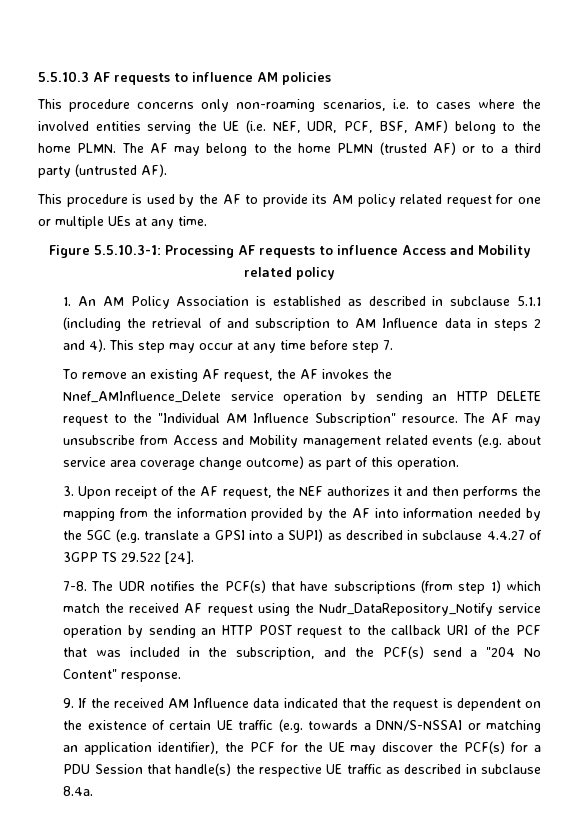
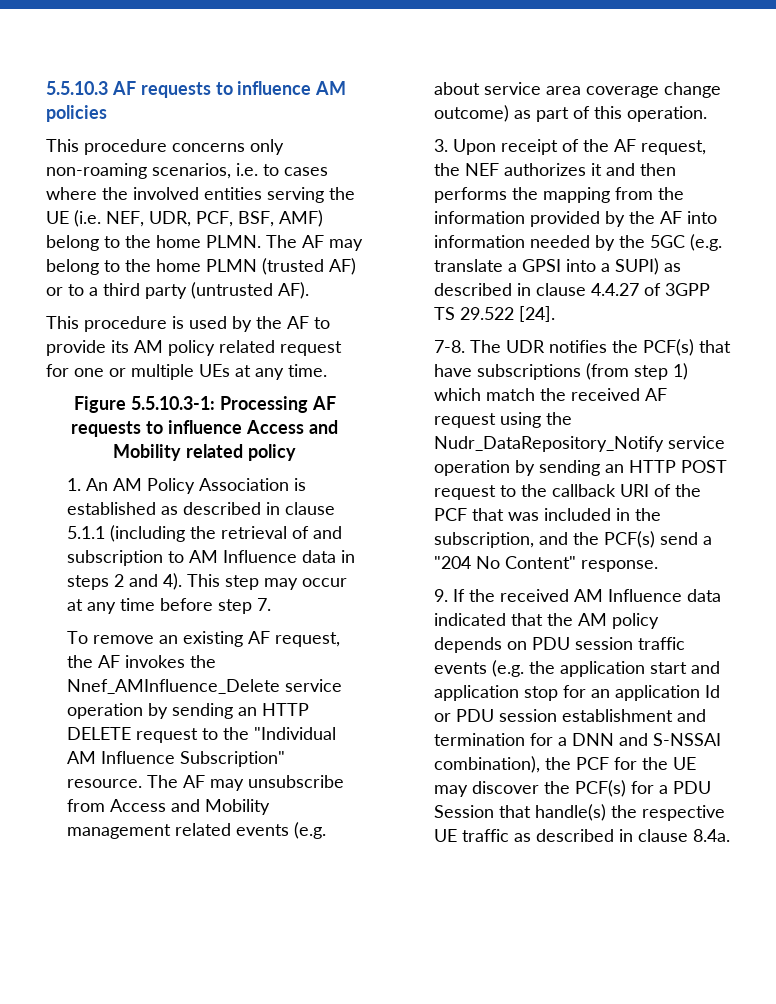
[450,296,511,306] subclause -> [284,502,335,515] clause
[422,530,483,540] subclause -> [535,283,586,296] clause
[393,698,541,711] [63,719,541,733] [63,741,219,755] request is dependent on the existence of certain UE traffic (e.g. towards a DNN/S-NSSAI or matching an application identifier), -> [577,613,659,629] [433,637,685,653] [433,660,720,677] [433,685,720,701] [433,709,706,722] [433,733,721,746] [433,756,540,773] AM policy depends on PDU session traffic events (e.g. the application start and application stop for an application Id or PDU session establishment and termination for a DNN and S-NSSAI combination),
[481,764,542,774] subclause -> [637,829,688,842] clause

